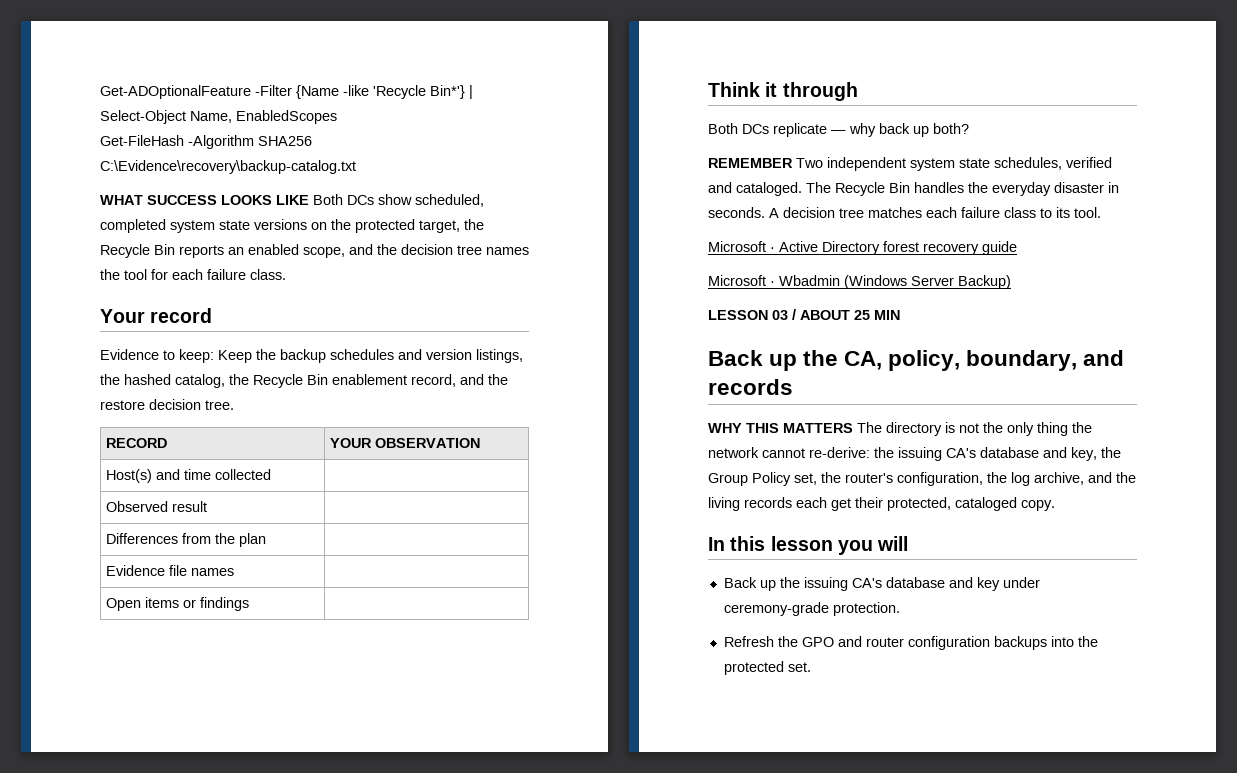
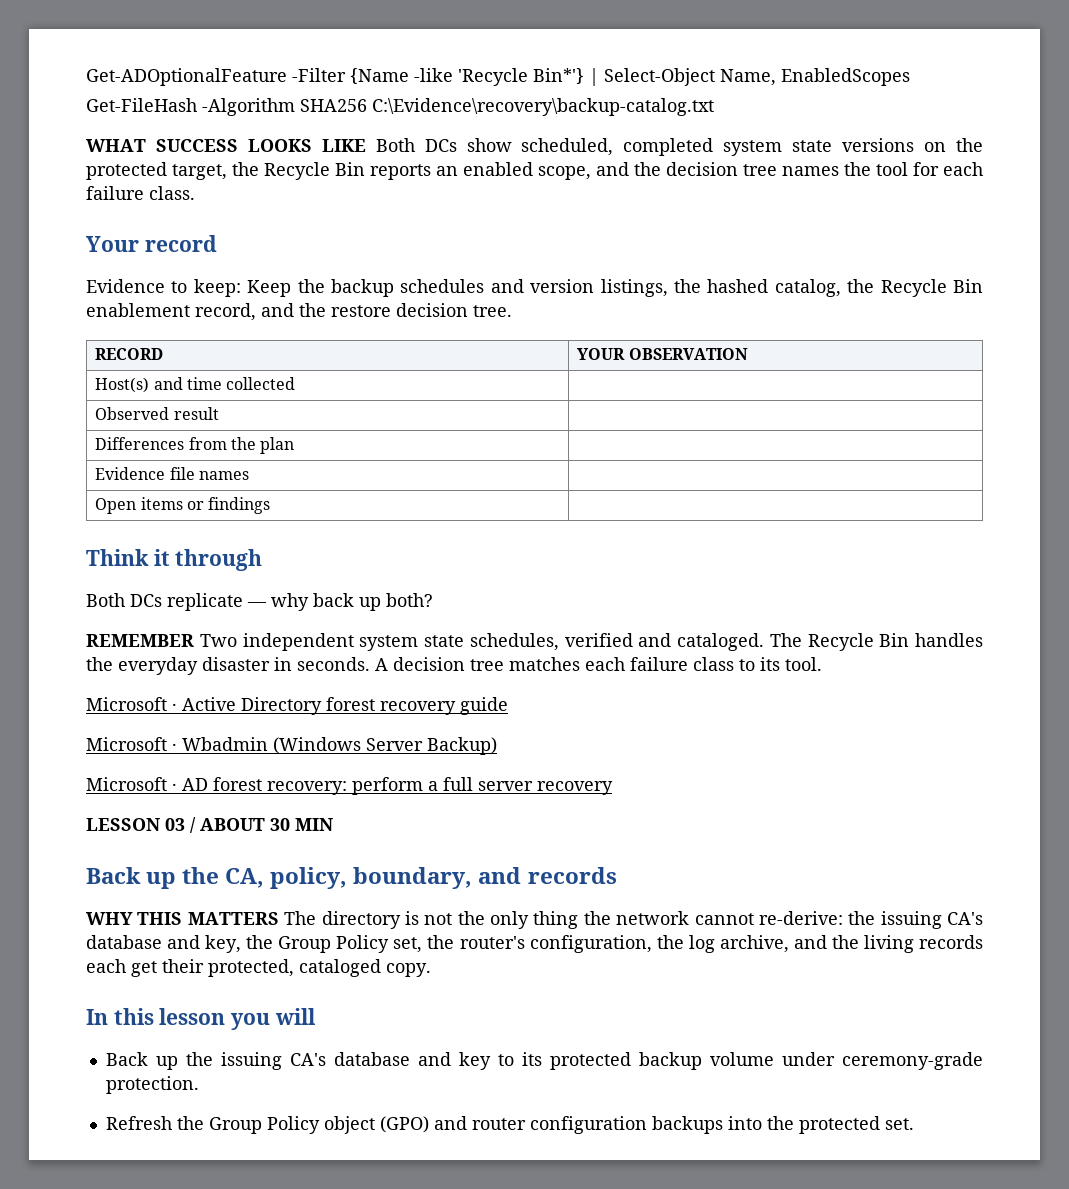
(1011, 282) none -> [86,777,613,795] // Microsoft · AD forest recovery: perform a full server recovery
[854,310,870,320] 25 -> [270,818,290,831] 30
(1000, 584) none -> [497,1052,774,1070] to its protected backup volume
[801,637,834,647] GPO -> [208,1116,429,1134] Group Policy object (GPO)

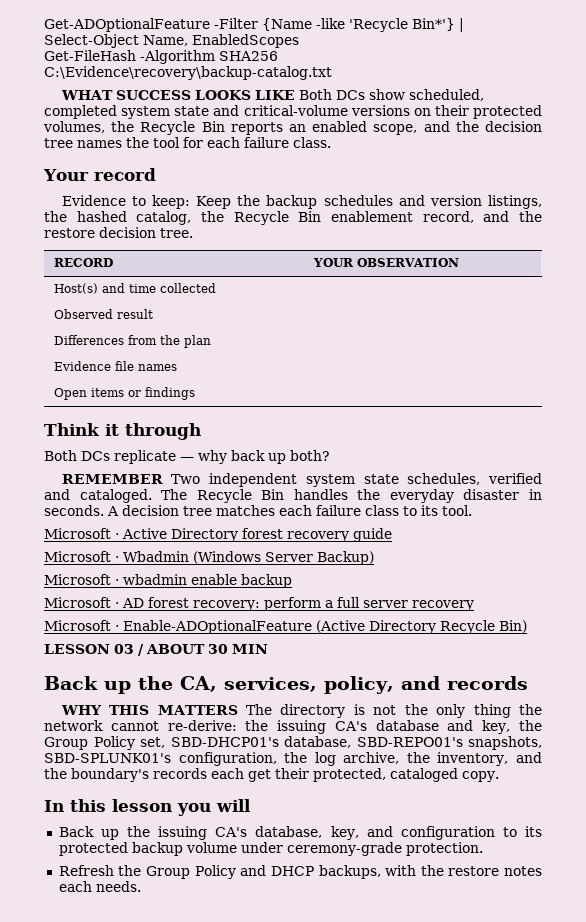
[842,138,983,152] [86,162,227,180] versions on the protected target, -> [213,105,542,119] [43,121,105,133] and critical-volume versions on their protected volumes,
(497, 746) none -> [44,574,292,588] // Microsoft · wbadmin enable backup
(613, 788) none -> [44,620,527,634] // Microsoft · Enable-ADOptionalFeature (Active Directory Recycle Bin)
[270,867,473,889] policy, boundary, -> [224,676,394,694] services, policy,
[427,935,525,949] the router's -> [170,736,542,750] [44,753,171,763] SBD-DHCP01's database, SBD-REPO01's snapshots, SBD-SPLUNK01's
[793,935,914,953] and the living -> [406,752,542,766] [44,768,149,782] the inventory, and the boundary's
[333,1052,491,1070] database and key -> [255,826,495,840] database, key, and configuration
[323,1116,914,1134] object (GPO) and router configuration backups into the protected set. -> [240,865,542,879] [58,881,141,892] and DHCP backups, with the restore notes each needs.

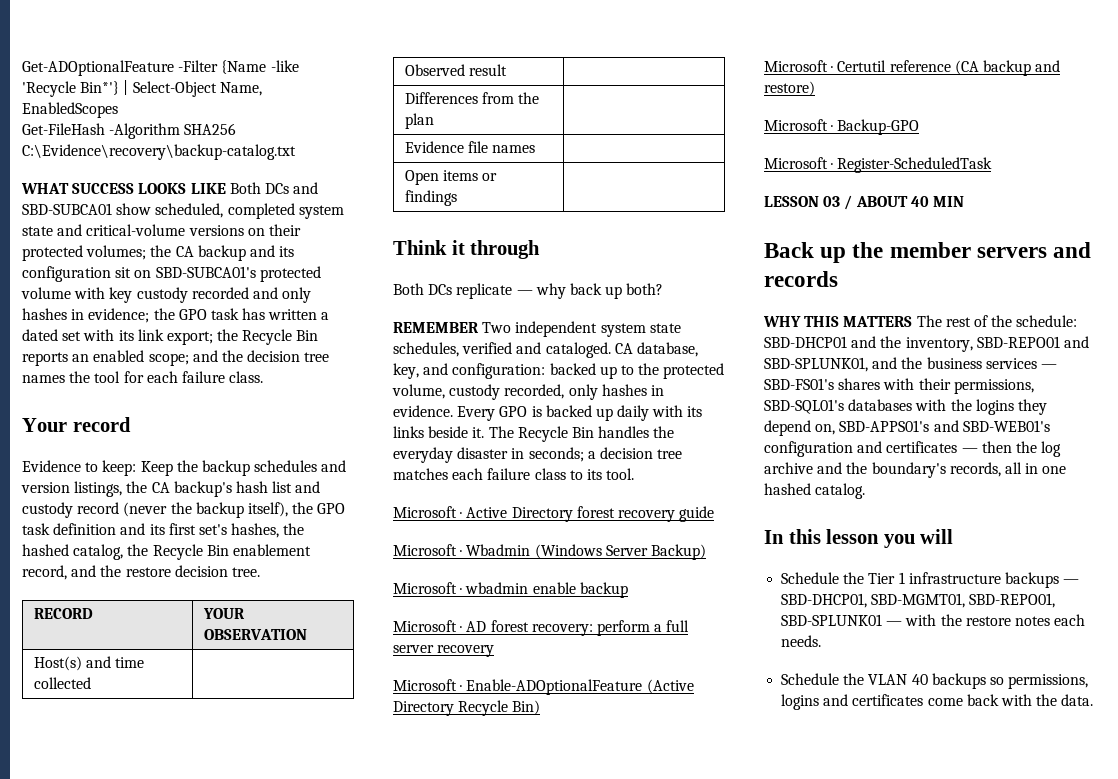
(365, 95) none -> [293,182,319,194] [22,203,112,215] and SBD-SUBCA01
[43,121,105,133] volumes, -> [86,245,295,261] [22,266,321,282] [21,287,312,303] [22,308,330,323] [22,329,213,345] volumes; the CA backup and its configuration sit on SBD-SUBCA01's protected volume with key custody recorded and only hashes in evidence; the GPO task has written a dated set with its link export;
[373,124,418,135] scope, -> [148,353,189,366] scope;
(67, 216) none -> [151,481,321,497] [22,502,346,518] [22,523,305,538] CA backup's hash list and custody record (never the backup itself), the GPO task definition and its first set's hashes, the
(152, 496) none -> [614,342,698,357] [393,363,725,379] [392,384,664,400] [393,405,703,421] [393,426,485,438] CA database, key, and configuration: backed up to the protected volume, custody recorded, only hashes in evidence. Every GPO is backed up daily with its links beside it.
[44,505,119,516] seconds. A -> [528,447,596,462] seconds; a
(527, 626) none -> [764,60,1061,76] [764,81,815,96] [764,119,920,135] [764,157,993,173] // Microsoft · Certutil reference (CA backup and restore) // Microsoft · Backup-GPO // Microsoft · Register-ScheduledTask
[208,644,228,654] 30 -> [910,196,929,207] 40
[180,676,394,694] CA, services, policy, -> [889,242,1047,258] member servers
[280,704,542,718] [44,720,543,734] [44,736,542,750] [44,752,542,766] [44,768,499,782] directory is not the only thing the network cannot re-derive: the issuing CA's database and key, the Group Policy set, SBD-DHCP01's database, SBD-REPO01's snapshots, SBD-SPLUNK01's configuration, the log archive, the inventory, and the boundary's records each get their protected, cataloged copy. -> [945,315,1078,327] [764,336,1089,352] [764,357,1057,372] [764,378,1034,394] [764,399,1047,415] [764,420,1050,436] [764,441,1062,457] [764,462,1067,478] [764,483,866,499] rest of the schedule: SBD-DHCP01 and the inventory, SBD-REPO01 and SBD-SPLUNK01, and the business services — SBD-FS01's shares with their permissions, SBD-SQL01's databases with the logins they depend on, SBD-APPS01's and SBD-WEB01's configuration and certificates — then the log archive and the boundary's records, all in one hashed catalog.
[58,826,542,840] [58,842,483,856] [58,865,381,879] Back up the issuing CA's database, key, and configuration to its protected backup volume under ceremony-grade protection. // Refresh the Group Policy and DHCP backups, -> [781,572,1080,588] [781,593,1056,608] [781,614,903,626] Schedule the Tier 1 infrastructure backups — SBD-DHCP01, SBD-MGMT01, SBD-REPO01, SBD-SPLUNK01 —
(141, 886) none -> [781,673,1089,689] [781,694,1094,710] // Schedule the VLAN 40 backups so permissions, logins and certificates come back with the data.

